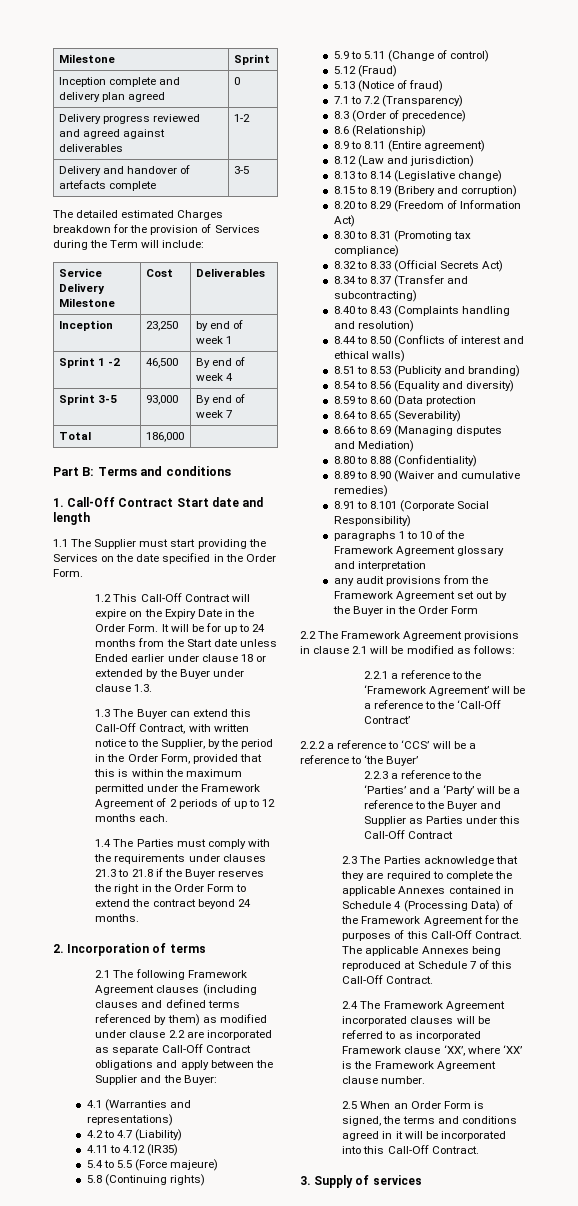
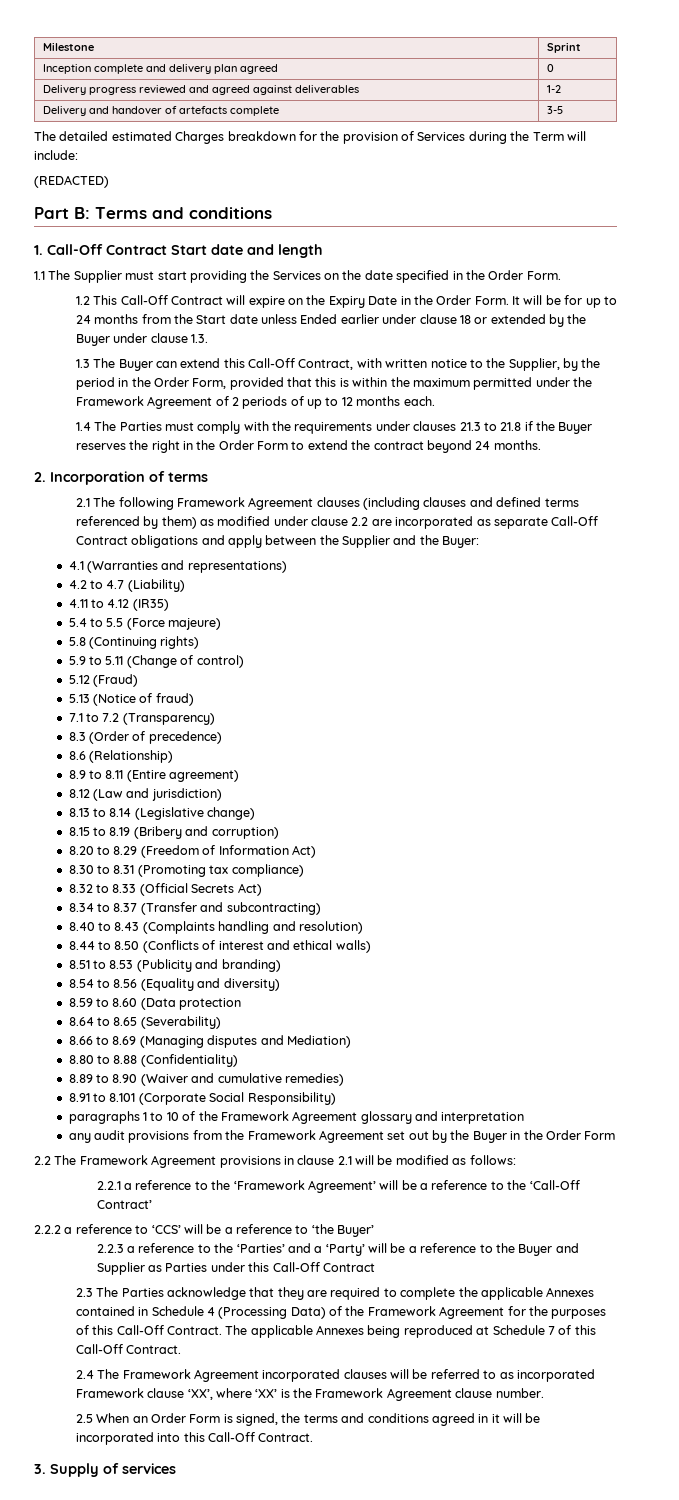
[58,268,102,277] [58,283,105,294] [58,298,115,307] [145,269,173,277] [195,268,265,277] [58,320,113,331] [145,321,178,331] [195,320,244,331] [195,336,232,344] [58,357,121,368] [145,358,178,368] [195,357,246,368] [195,373,233,381] [58,394,117,405] [145,395,178,405] [195,394,246,405] [195,410,232,418] [58,432,91,440] [145,432,184,442] // Service Delivery Milestone | Cost | Deliverables // Inception | 23,250 | by end of week 1 // Sprint 1 -2 | 46,500 | By end of week 4 // Sprint 3-5 | 93,000 | By end of week 7 // Total | 186,000 | -> [34,175,109,188] // (REDACTED)

